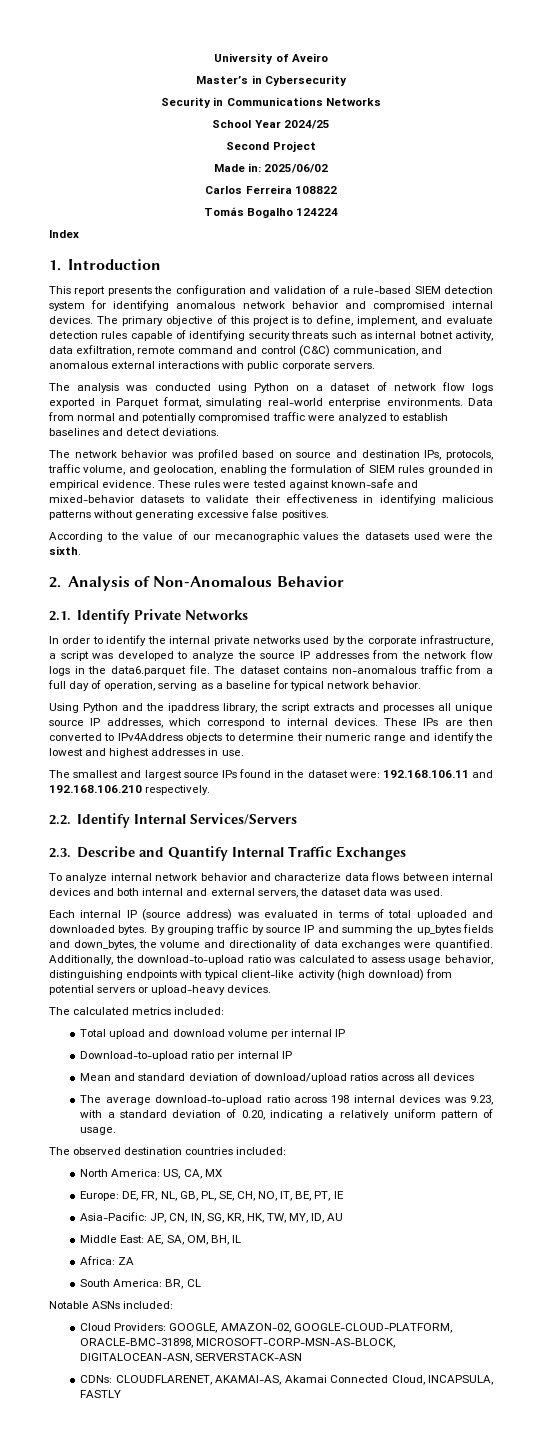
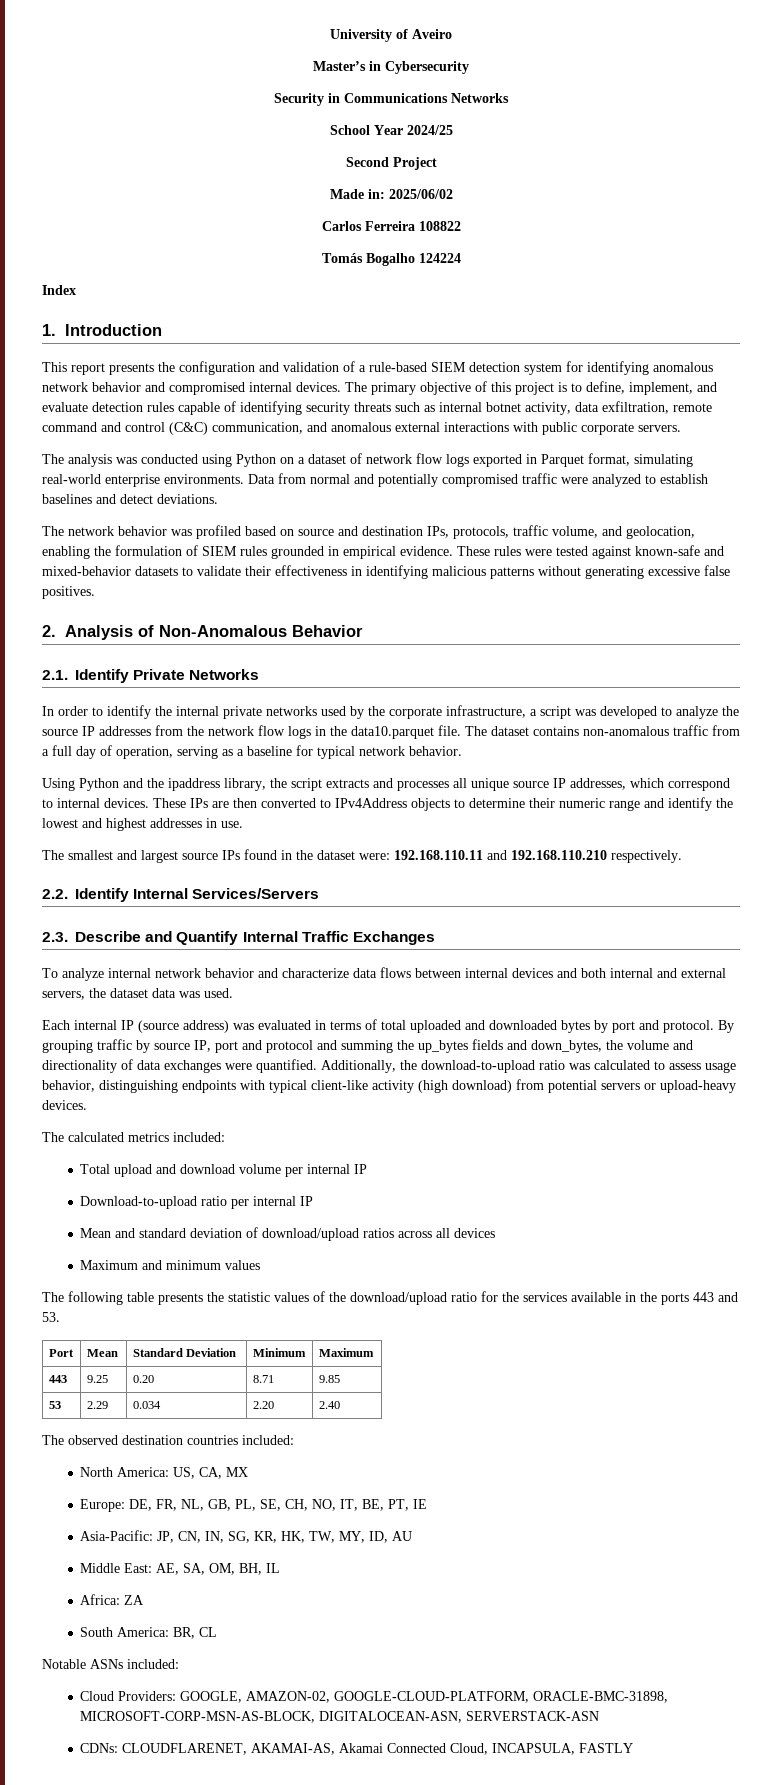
[49,531,493,542] [49,546,81,555] // According to the value of our mecanographic values the datasets used were the sixth. -> (95, 592) none
[110,666,186,676] data6.parquet -> [351,726,434,739] data10.parquet
[382,770,493,778] [49,785,142,793] 192.168.106.11 and 192.168.106.210 -> [394,850,607,860] 192.168.110.11 and 192.168.110.210
[118,925,148,935] bytes. -> [561,1020,714,1033] bytes by port and protocol.
[304,925,315,933] IP -> [194,1040,313,1053] IP, port and protocol
[80,1095,493,1105] [80,1109,493,1120] [80,1127,117,1135] The average download-to-upload ratio across 198 internal devices was 9.23, with a standard deviation of 0.20, indicating a relatively uniform pattern of usage. -> [80,1260,261,1270] [42,1291,738,1305] [42,1312,60,1322] [48,1349,74,1357] [86,1349,118,1357] [132,1348,237,1357] [252,1348,306,1357] [318,1348,374,1357] [48,1375,67,1383] [86,1375,108,1383] [132,1375,154,1383] [252,1375,274,1383] [318,1375,340,1383] [48,1401,61,1409] [86,1401,108,1409] [132,1401,161,1409] [252,1401,274,1409] [318,1401,340,1409] Maximum and minimum values // The following table presents the statistic values of the download/upload ratio for the services available in the ports 443 and 53. // Port | Mean | Standard Deviation | Minimum | Maximum // 443 | 9.25 | 0.20 | 8.71 | 9.85 // 53 | 2.29 | 0.034 | 2.20 | 2.40

